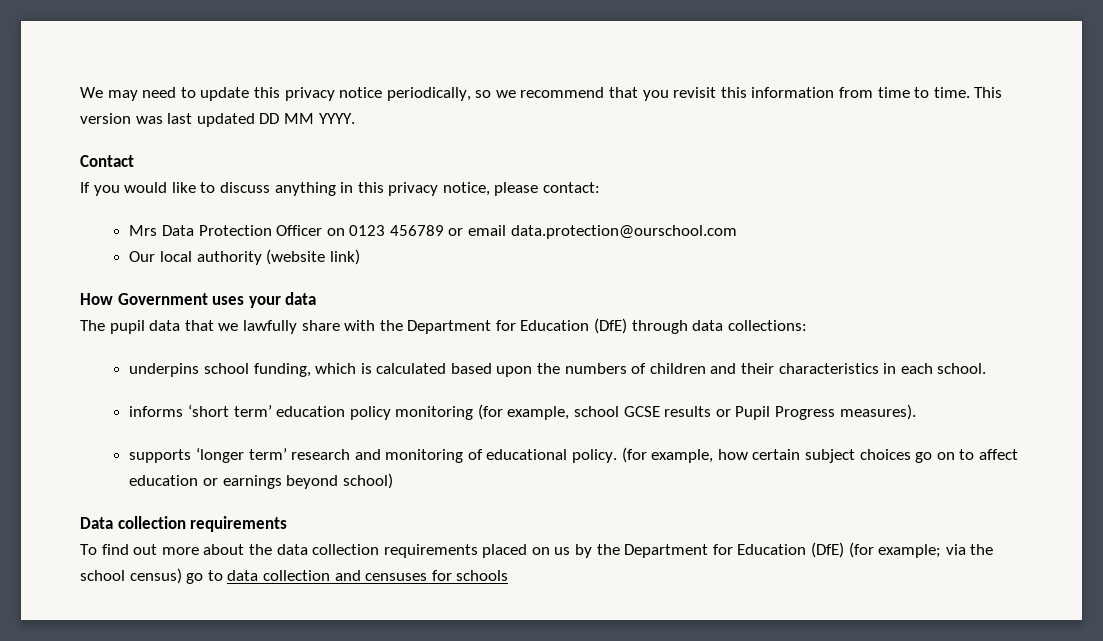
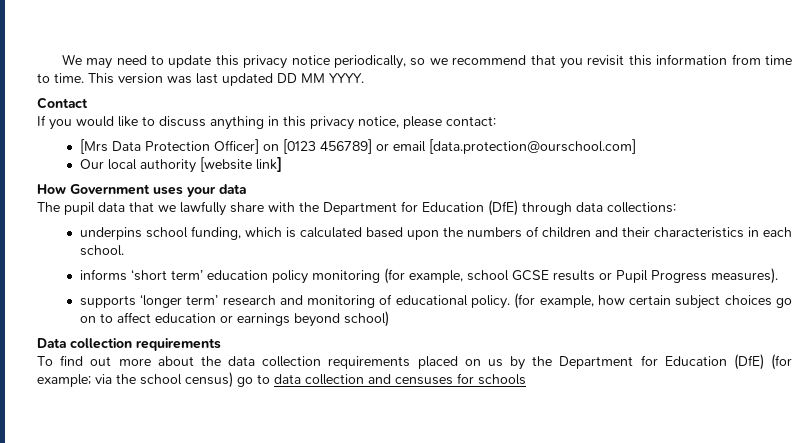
[129,225,158,236] Mrs -> [79,139,108,154] [Mrs
[276,225,444,236] Officer on 0123 456789 -> [213,139,372,154] Officer] on [0123 456789]
[510,225,737,239] data.protection@ourschool.com -> [428,139,636,154] [data.protection@ourschool.com]
[266,249,360,265] (website link) -> [199,157,282,172] [website link]

